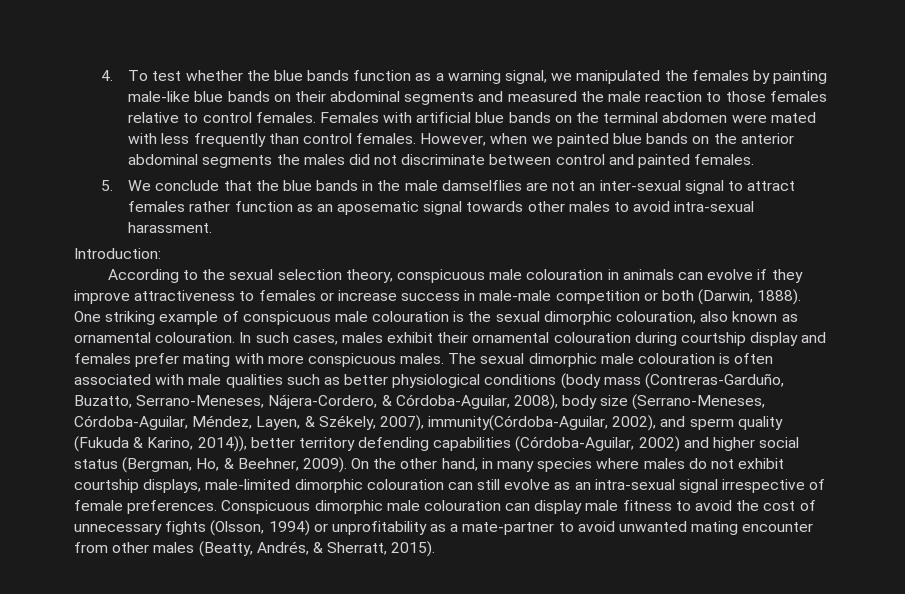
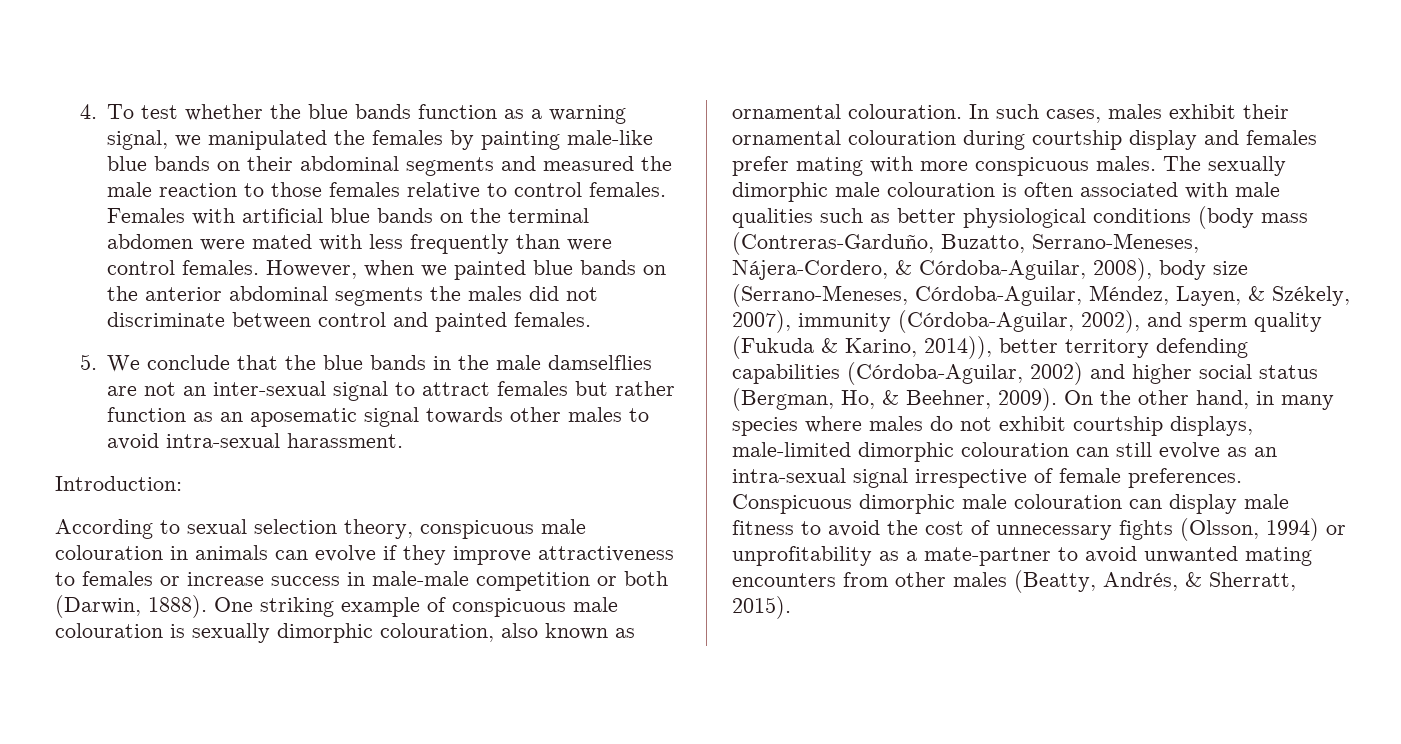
(299, 138) none -> [567,239,613,251] were
(186, 206) none -> [575,381,609,396] but
[202,269,226,280] the -> (180, 527) none
[468,311,540,322] the sexual -> [192,623,270,643] sexually
[480,353,525,364] sexual -> [1208,156,1286,176] sexually
[428,415,609,431] immunity(Córdoba-Aguilar, -> [798,310,1074,333] immunity (Córdoba-Aguilar,
[742,522,814,532] encounter -> [732,573,836,587] encounters

